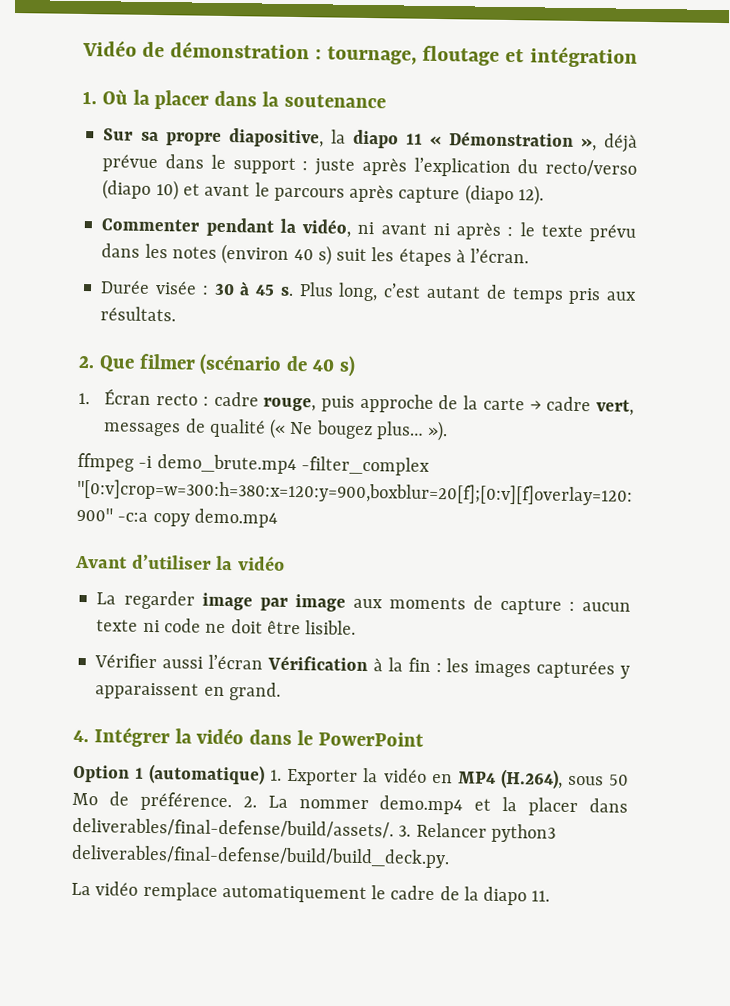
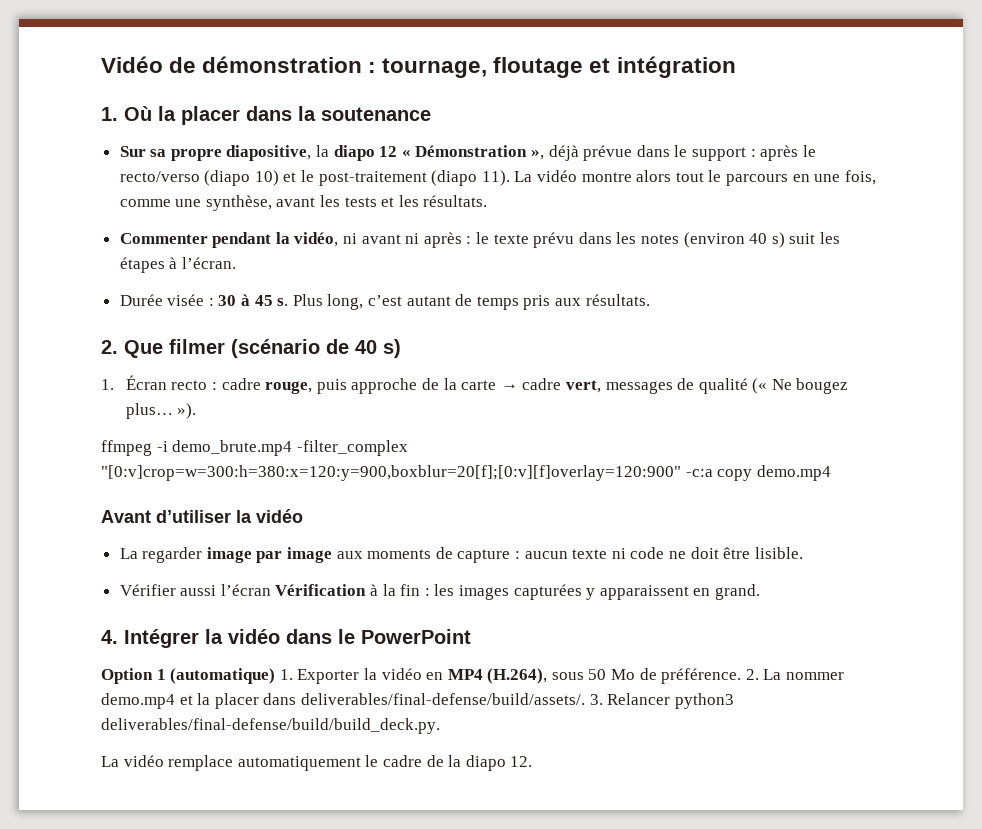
[405,133,423,145] 11 -> [379,146,398,157] 12
[314,157,637,178] [102,179,544,206] juste après l’explication du recto/verso (diapo 10) et avant le parcours après capture (diapo 12). -> [760,145,816,161] [119,170,876,186] [119,195,488,211] après le recto/verso (diapo 10) et le post-traitement (diapo 11). La vidéo montre alors tout le parcours en une fois, comme une synthèse, avant les tests et les résultats.
[531,890,551,902] 11. -> [510,756,533,767] 12.

